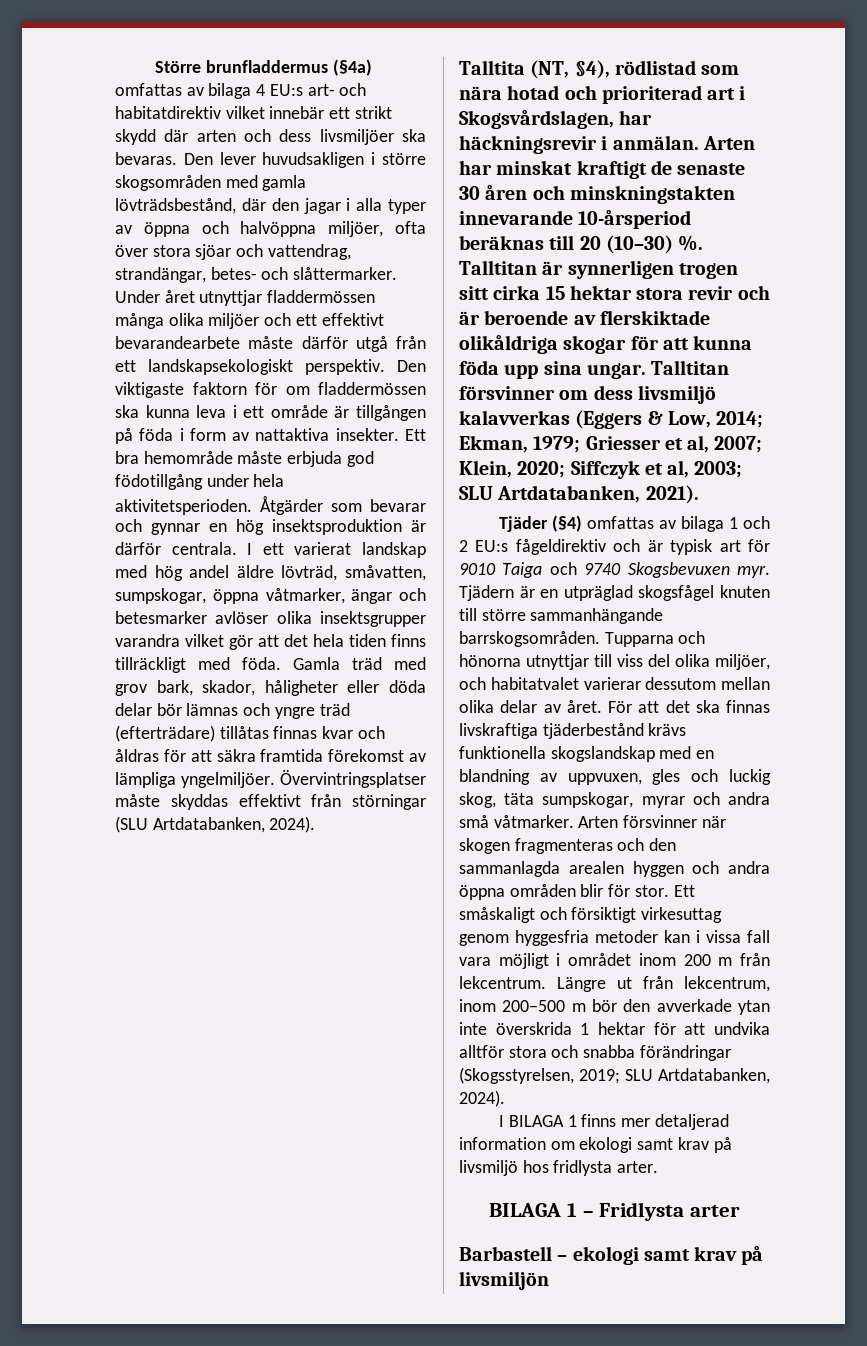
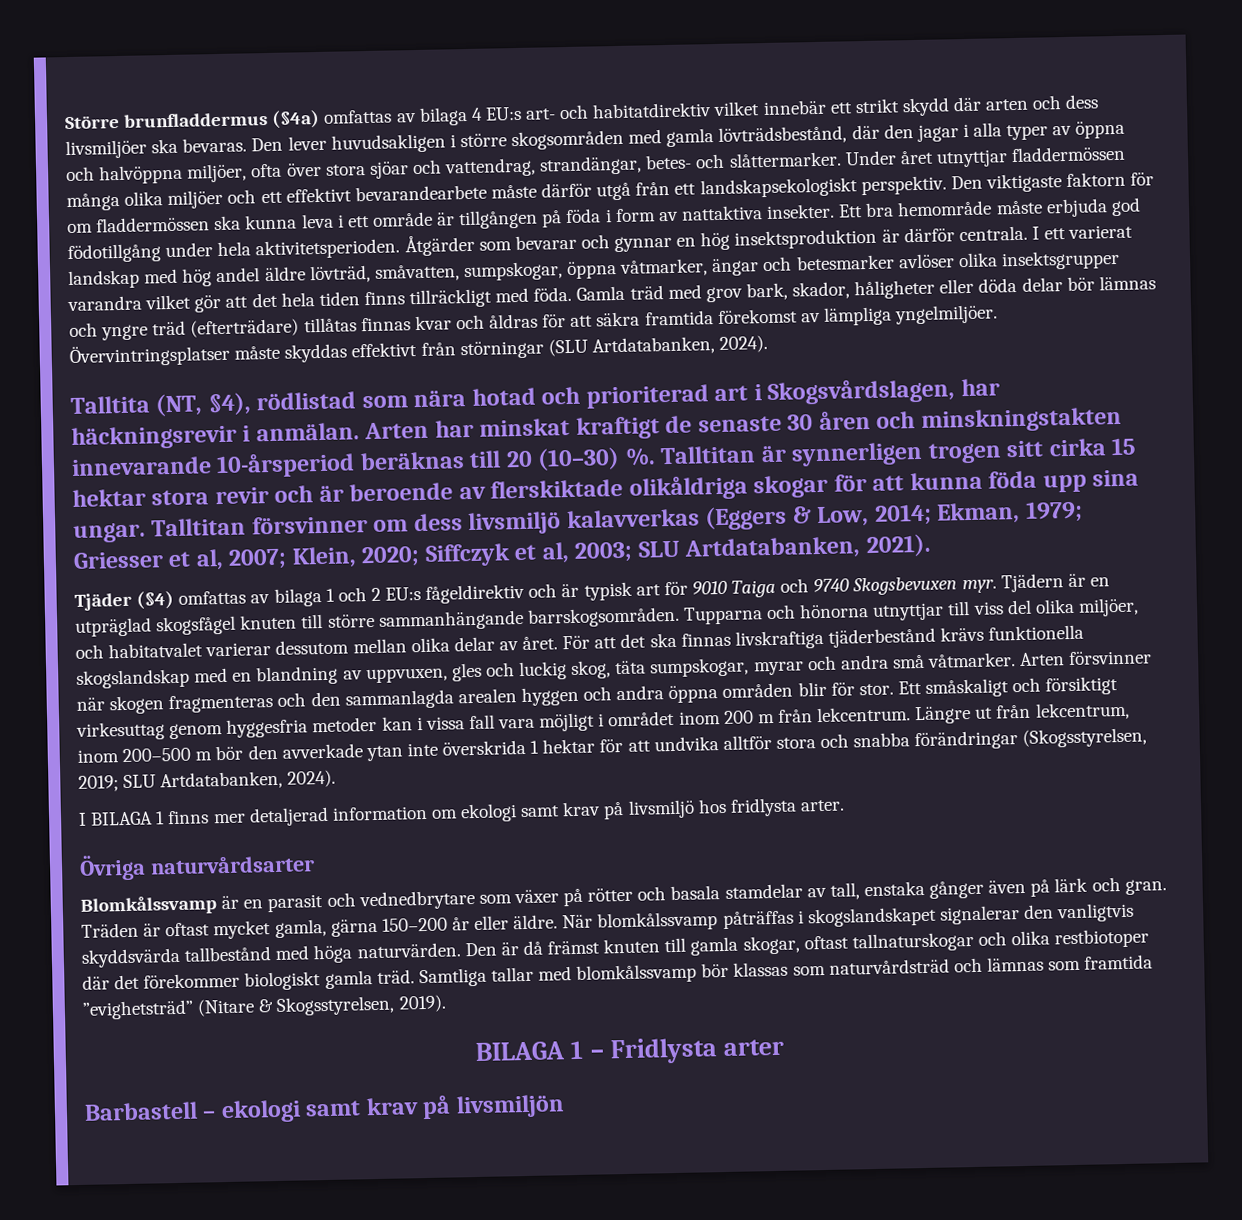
(659, 1167) none -> [79,854,315,881] [80,877,1167,916] [81,902,1135,940] [81,928,1150,968] [82,954,1154,991] [82,994,447,1020] // Övriga naturvårdsarter // Blomkålssvamp är en parasit och vednedbrytare som växer på rötter och basala stamdelar av tall, enstaka gånger även på lärk och gran. Träden är oftast mycket gamla, gärna 150–200 år eller äldre. När blomkålssvamp påträffas i skogslandskapet signalerar den vanligtvis skyddsvärda tallbestånd med höga naturvärden. Den är då främst knuten till gamla skogar, oftast tallnaturskogar och olika restbiotoper där det förekommer biologiskt gamla träd. Samtliga tallar med blomkålssvamp bör klassas som naturvårdsträd och lämnas som framtida ”evighetsträd” (Nitare & Skogsstyrelsen, 2019).

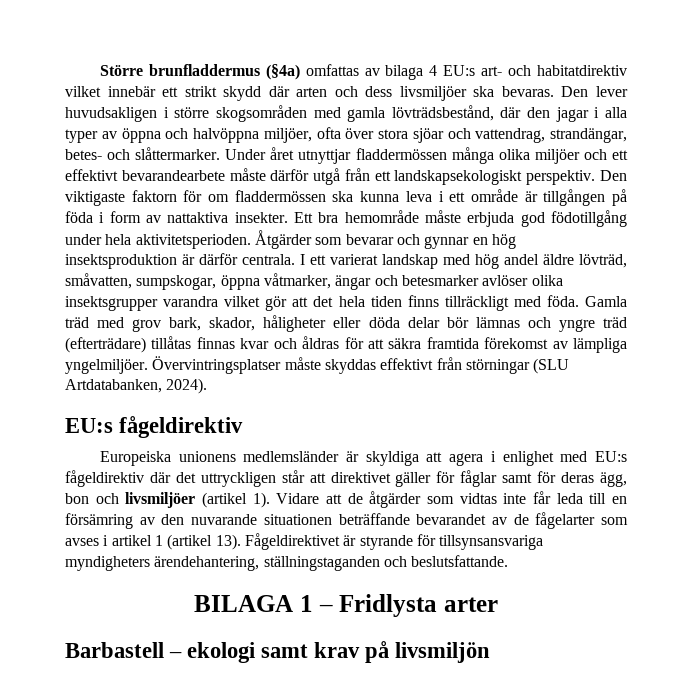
[70,377,1000,417] [71,406,1122,450] [71,437,1136,479] [72,469,1140,507] [73,500,1083,543] [73,533,931,571] [74,573,1110,611] [75,597,1139,637] [75,624,1085,659] [76,650,1153,689] [76,676,1119,715] [76,701,1130,741] [77,727,1148,763] [78,769,337,792] [78,797,845,827] [79,854,315,881] [80,877,1167,916] [81,902,1135,940] [81,928,1150,968] [82,954,1154,991] [82,994,447,1020] Talltita (NT, §4), rödlistad som nära hotad och prioriterad art i Skogsvårdslagen, har häckningsrevir i anmälan. Arten har minskat kraftigt de senaste 30 åren och minskningstakten innevarande 10-årsperiod beräknas till 20 (10–30) %. Talltitan är synnerligen trogen sitt cirka 15 hektar stora revir och är beroende av flerskiktade olikåldriga skogar för att kunna föda upp sina ungar. Talltitan försvinner om dess livsmiljö kalavverkas (Eggers & Low, 2014; Ekman, 1979; Griesser et al, 2007; Klein, 2020; Siffczyk et al, 2003; SLU Artdatabanken, 2021). // Tjäder (§4) omfattas av bilaga 1 och 2 EU:s fågeldirektiv och är typisk art för 9010 Taiga och 9740 Skogsbevuxen myr. Tjädern är en utpräglad skogsfågel knuten till större sammanhängande barrskogsområden. Tupparna och hönorna utnyttjar till viss del olika miljöer, och habitatvalet varierar dessutom mellan olika delar av året. För att det ska finnas livskraftiga tjäderbestånd krävs funktionella skogslandskap med en blandning av uppvuxen, gles och luckig skog, täta sumpskogar, myrar och andra små våtmarker. Arten försvinner när skogen fragmenteras och den sammanlagda arealen hyggen och andra öppna områden blir för stor. Ett småskaligt och försiktigt virkesuttag genom hyggesfria metoder kan i vissa fall vara möjligt i området inom 200 m från lekcentrum. Längre ut från lekcentrum, inom 200–500 m bör den avverkade ytan inte överskrida 1 hektar för att undvika alltför stora och snabba förändringar (Skogsstyrelsen, 2019; SLU Artdatabanken, 2024). // I BILAGA 1 finns mer detaljerad information om ekologi samt krav på livsmiljö hos fridlysta arter. // Övriga naturvårdsarter // Blomkålssvamp är en parasit och vednedbrytare som växer på rötter och basala stamdelar av tall, enstaka gånger även på lärk och gran. Träden är oftast mycket gamla, gärna 150–200 år eller äldre. När blomkålssvamp påträffas i skogslandskapet signalerar den vanligtvis skyddsvärda tallbestånd med höga naturvärden. Den är då främst knuten till gamla skogar, oftast tallnaturskogar och olika restbiotoper där det förekommer biologiskt gamla träd. Samtliga tallar med blomkålssvamp bör klassas som naturvårdsträd och lämnas som framtida ”evighetsträd” (Nitare & Skogsstyrelsen, 2019). -> [65,416,244,438] [99,451,627,466] [65,470,627,487] [65,491,627,508] [65,512,628,529] [65,533,544,550] [65,555,509,571] EU:s fågeldirektiv // Europeiska unionens medlemsländer är skyldiga att agera i enlighet med EU:s fågeldirektiv där det uttryckligen står att direktivet gäller för fåglar samt för deras ägg, bon och livsmiljöer (artikel 1). Vidare att de åtgärder som vidtas inte får leda till en försämring av den nuvarande situationen beträffande bevarandet av de fågelarter som avses i artikel 1 (artikel 13). Fågeldirektivet är styrande för tillsynsansvariga myndigheters ärendehantering, ställningstaganden och beslutsfattande.

